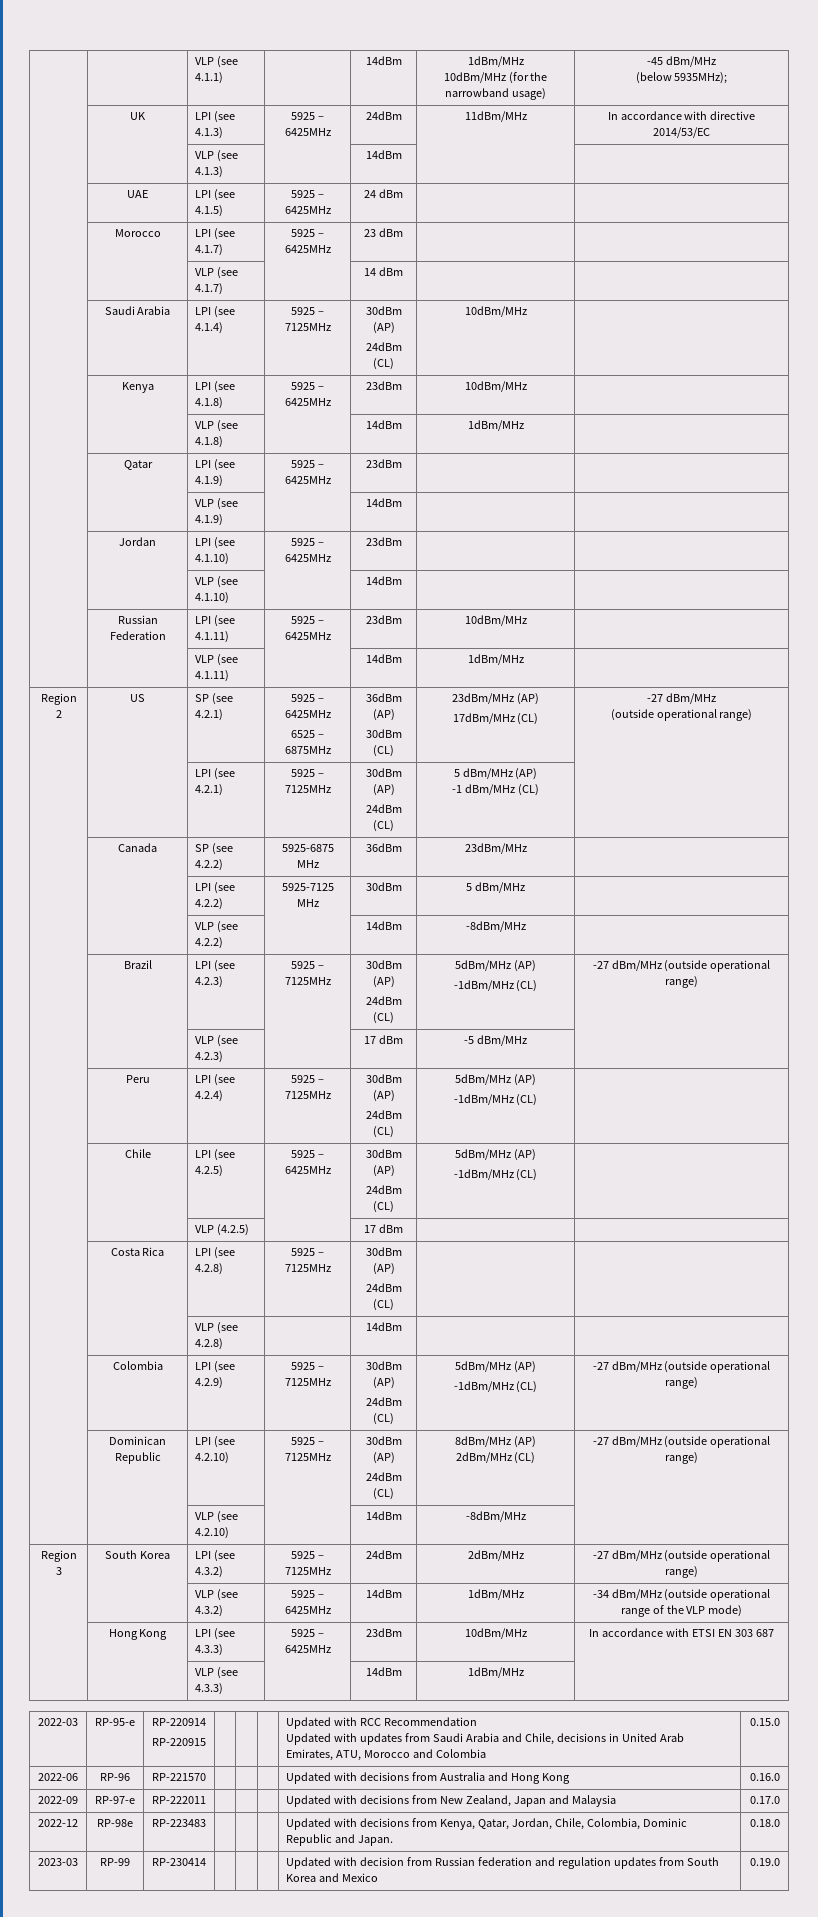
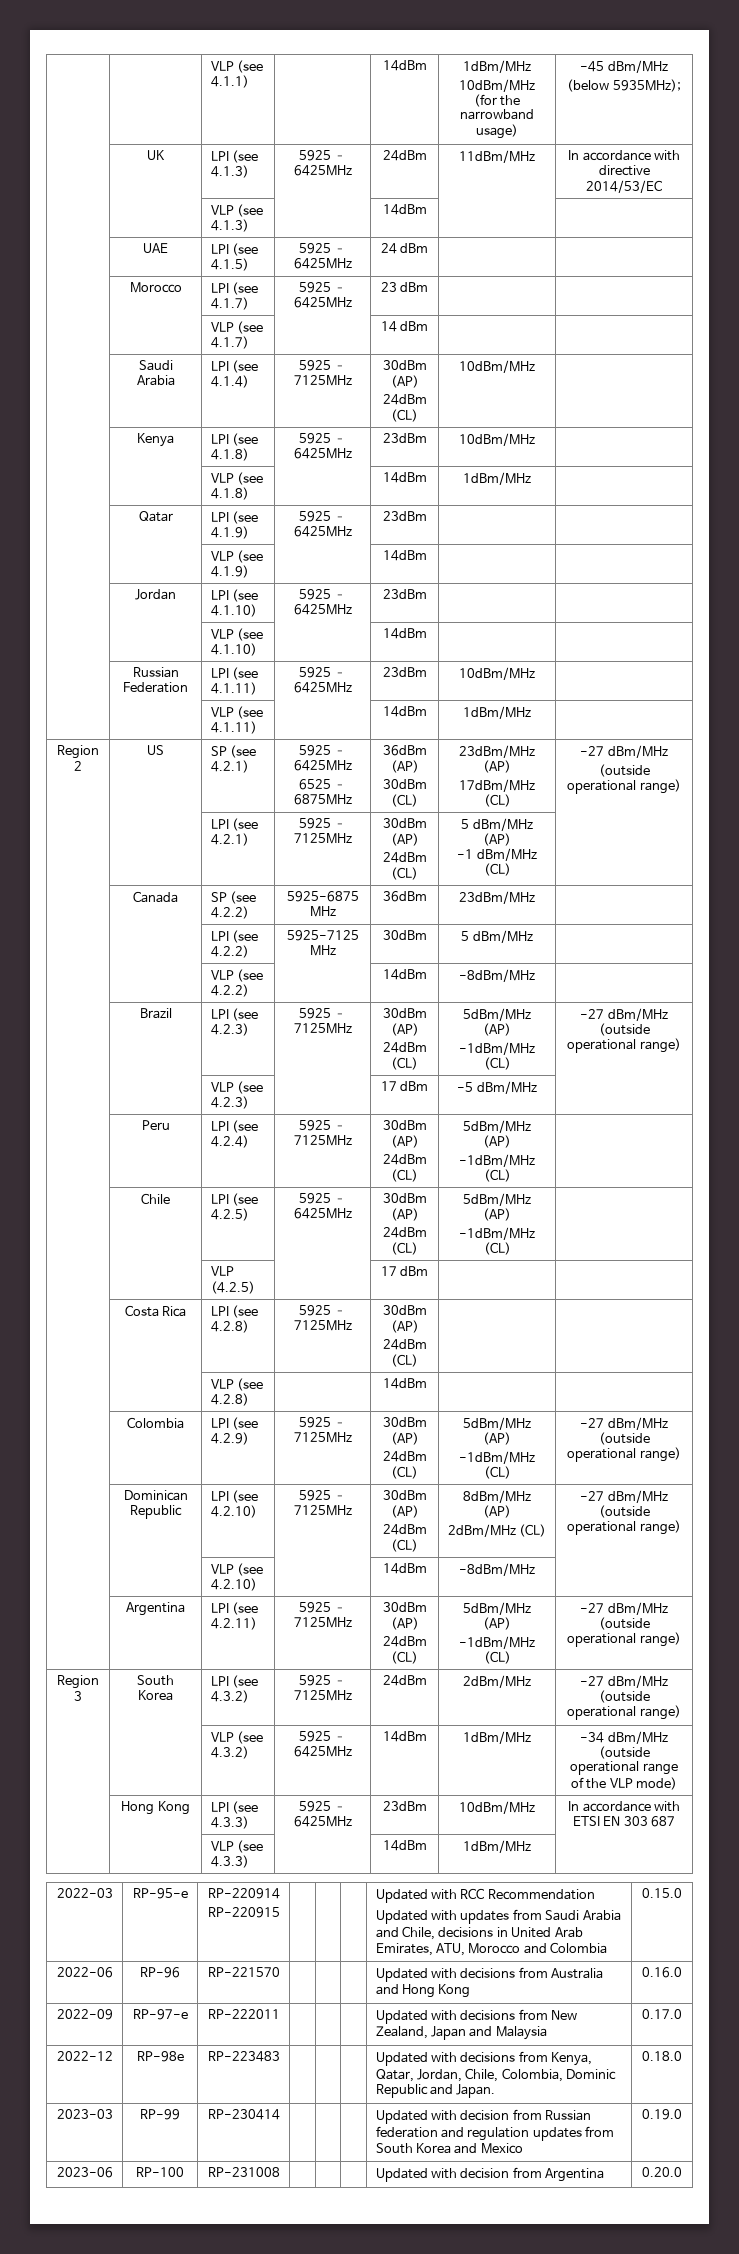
(526, 1516) none -> [126,1602,185,1616] [210,1602,259,1615] [210,1617,257,1630] [298,1602,347,1613] [293,1617,352,1628] [382,1602,427,1612] [390,1617,419,1630] [382,1636,427,1647] [391,1651,418,1664] [463,1602,531,1615] [483,1617,511,1630] [459,1636,535,1649] [483,1651,511,1664] [580,1602,668,1615] [598,1617,650,1630] [567,1632,681,1647] // | Argentina | LPI (see 4.2.11) | 5925 – 7125MHz | 30dBm (AP) // 24dBm (CL) | 5dBm/MHz (AP) // -1dBm/MHz (CL) | -27 dBm/MHz (outside operational range)
(780, 1862) none -> [56,2167,113,2178] [136,2167,184,2177] [207,2167,280,2177] [375,2167,605,2182] [642,2167,682,2177] // 2023-06 | RP-100 | RP-231008 | | | | Updated with decision from Argentina | 0.20.0

